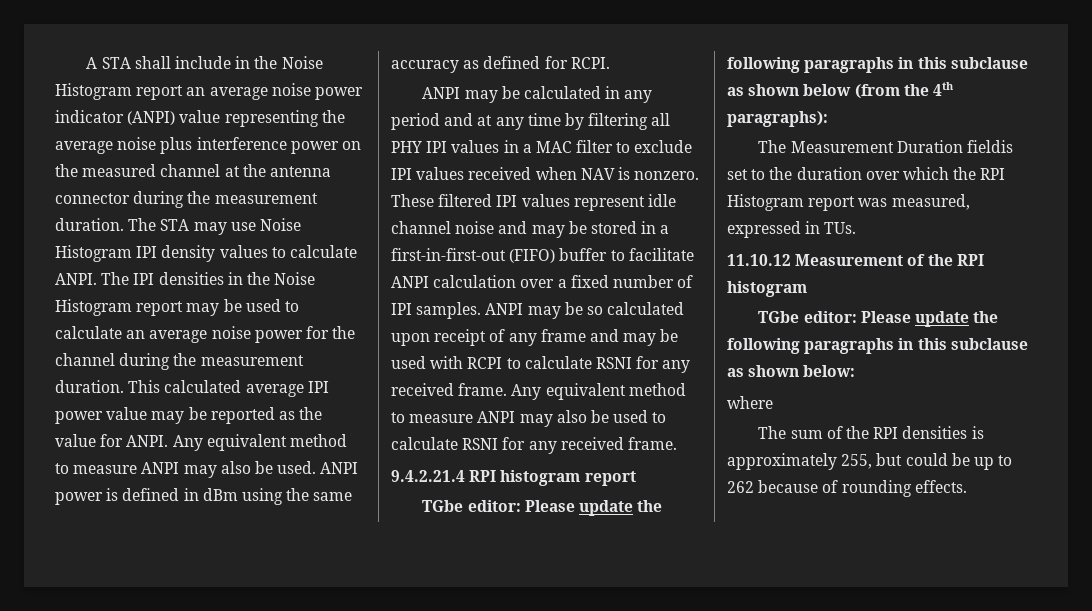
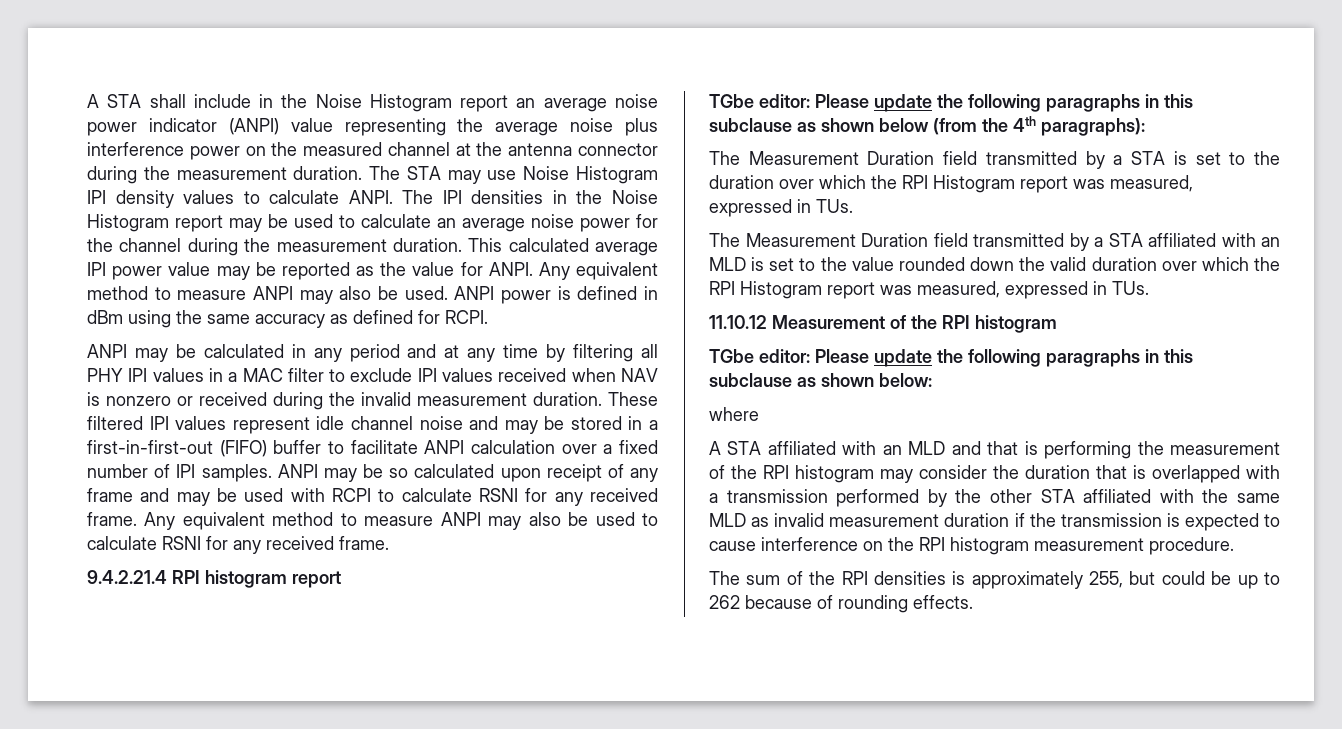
[634,171,700,180] nonzero. -> [106,392,602,410] nonzero or received during the invalid measurement duration.
[967,140,1014,153] fieldis -> [943,151,1187,169] field transmitted by a STA is
(857, 228) none -> [709,233,1280,251] [709,257,1280,271] [709,281,1149,299] // The Measurement Duration field transmitted by a STA affiliated with an MLD is set to the value rounded down the valid duration over which the RPI Histogram report was measured, expressed in TUs.
(773, 402) none -> [709,441,1280,459] [709,465,1280,483] [709,489,1280,507] [709,513,1280,531] [709,537,1234,555] // A STA affiliated with an MLD and that is performing the measurement of the RPI histogram may consider the duration that is overlapped with a transmission performed by the other STA affiliated with the same MLD as invalid measurement duration if the transmission is expected to cause interference on the RPI histogram measurement procedure.

